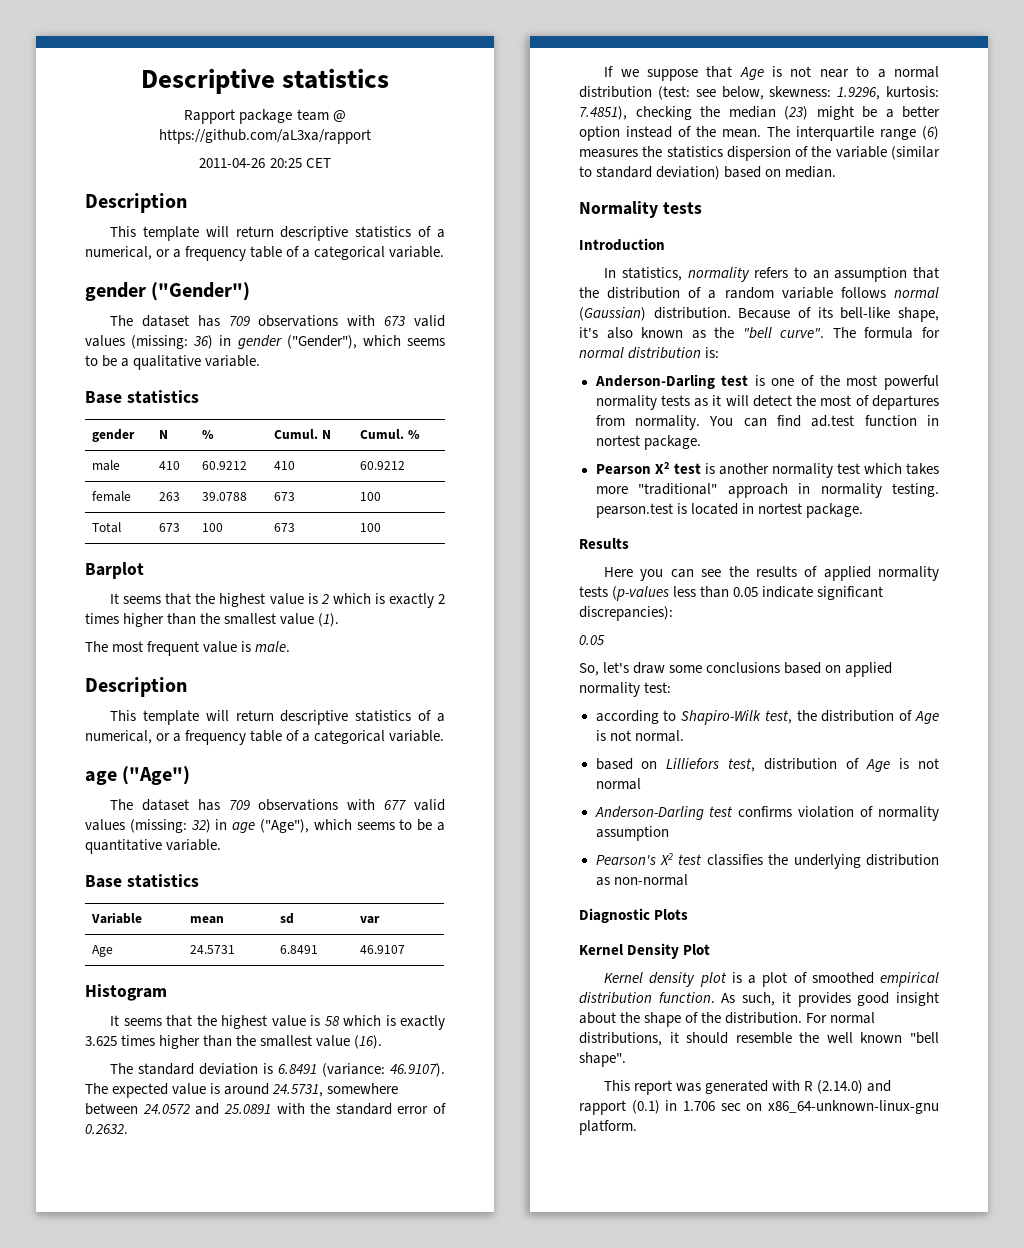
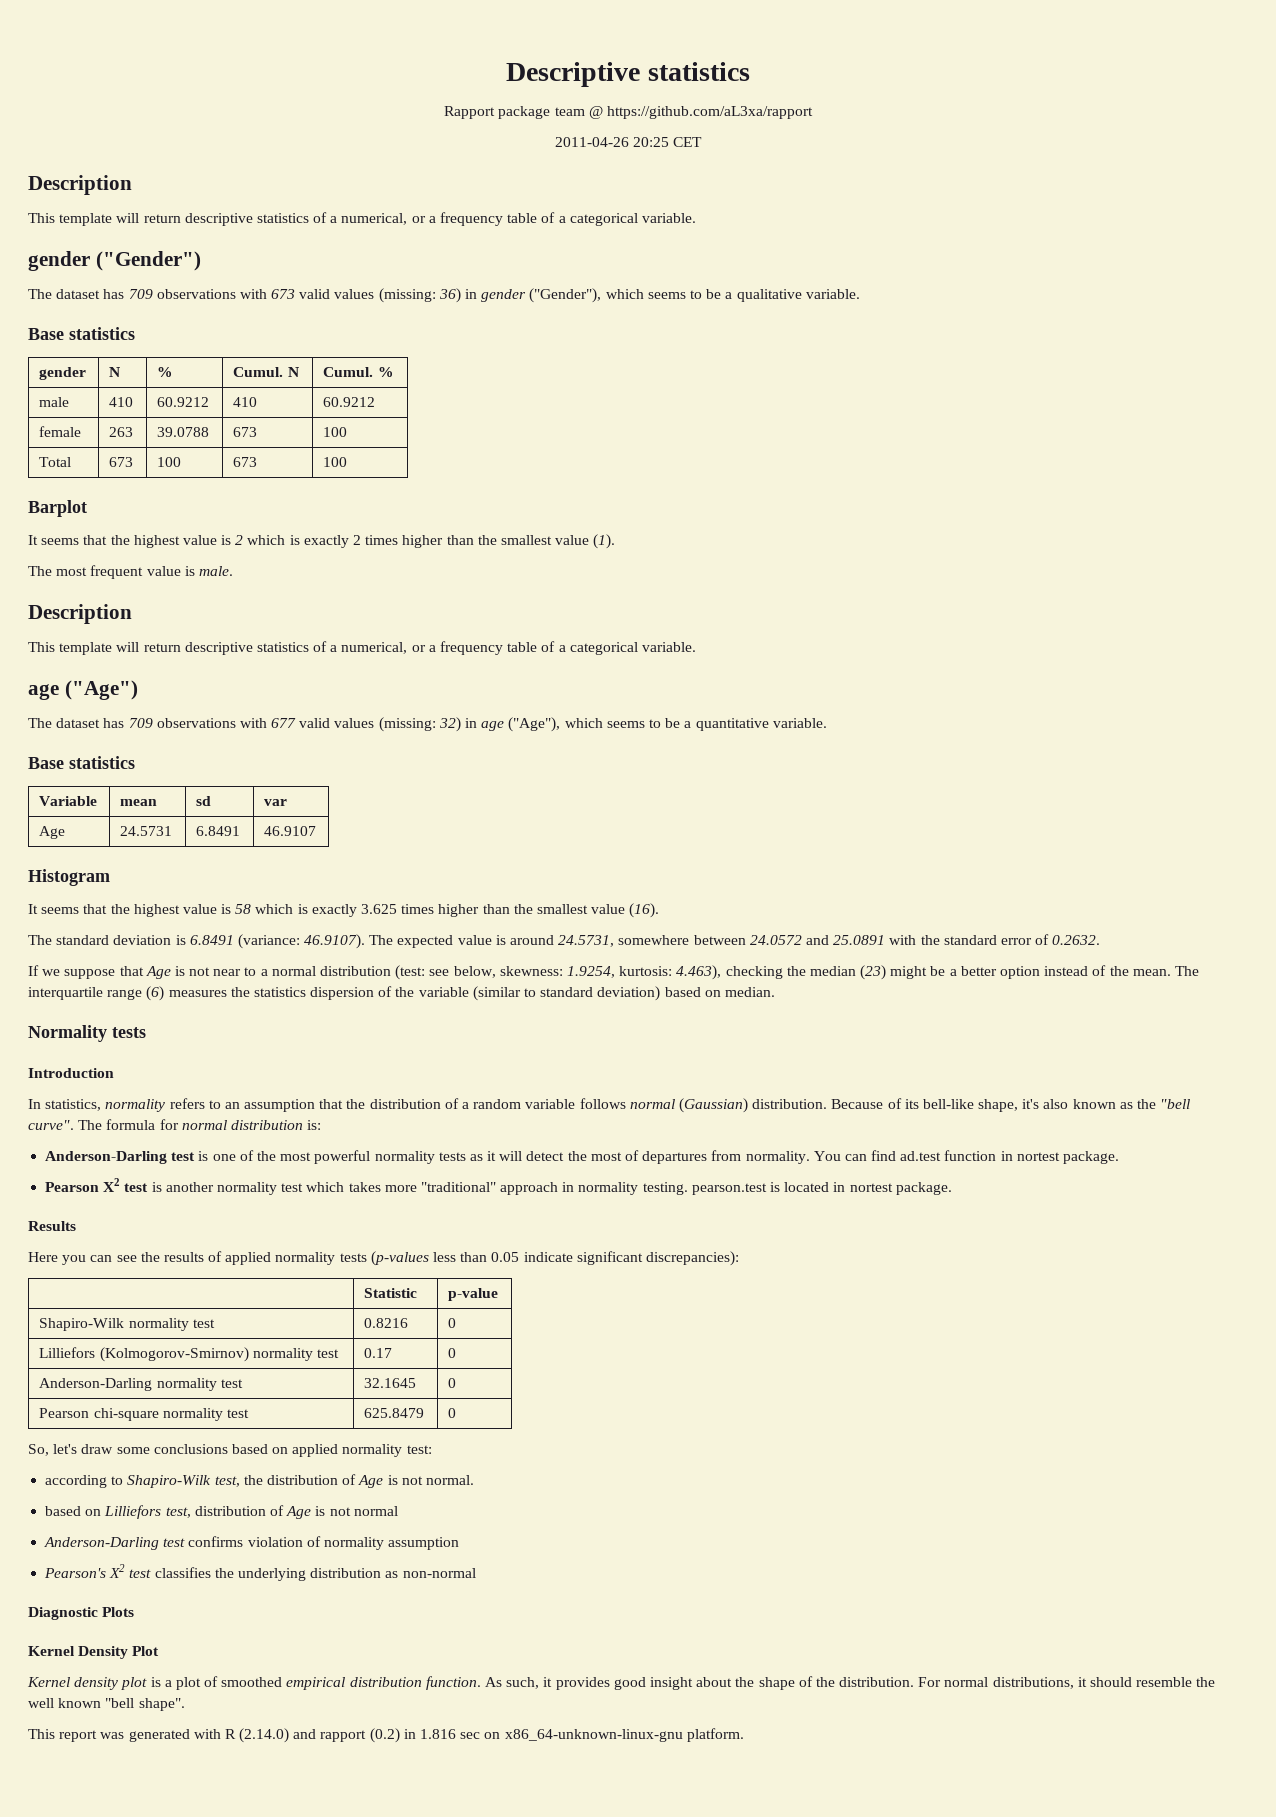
[837,86,939,100] [579,106,627,120] 1.9296, kurtosis: 7.4851), -> [566,965,722,980] 1.9254, kurtosis: 4.463),
[579,635,605,645] // 0.05 -> [364,1288,418,1298] [448,1288,499,1301] [39,1318,215,1331] [364,1318,409,1328] [448,1318,457,1328] [39,1347,339,1362] [364,1348,393,1358] [448,1348,457,1358] [39,1378,243,1391] [364,1378,417,1388] [448,1378,457,1388] [39,1408,249,1421] [364,1408,425,1418] [448,1408,457,1418] // | Statistic | p-value // Shapiro-Wilk normality test | 0.8216 | 0 // Lilliefors (Kolmogorov-Smirnov) normality test | 0.17 | 0 // Anderson-Darling normality test | 32.1645 | 0 // Pearson chi-square normality test | 625.8479 | 0
[631,1100,715,1114] (0.1) in 1.706 -> [369,1728,457,1743] (0.2) in 1.816

